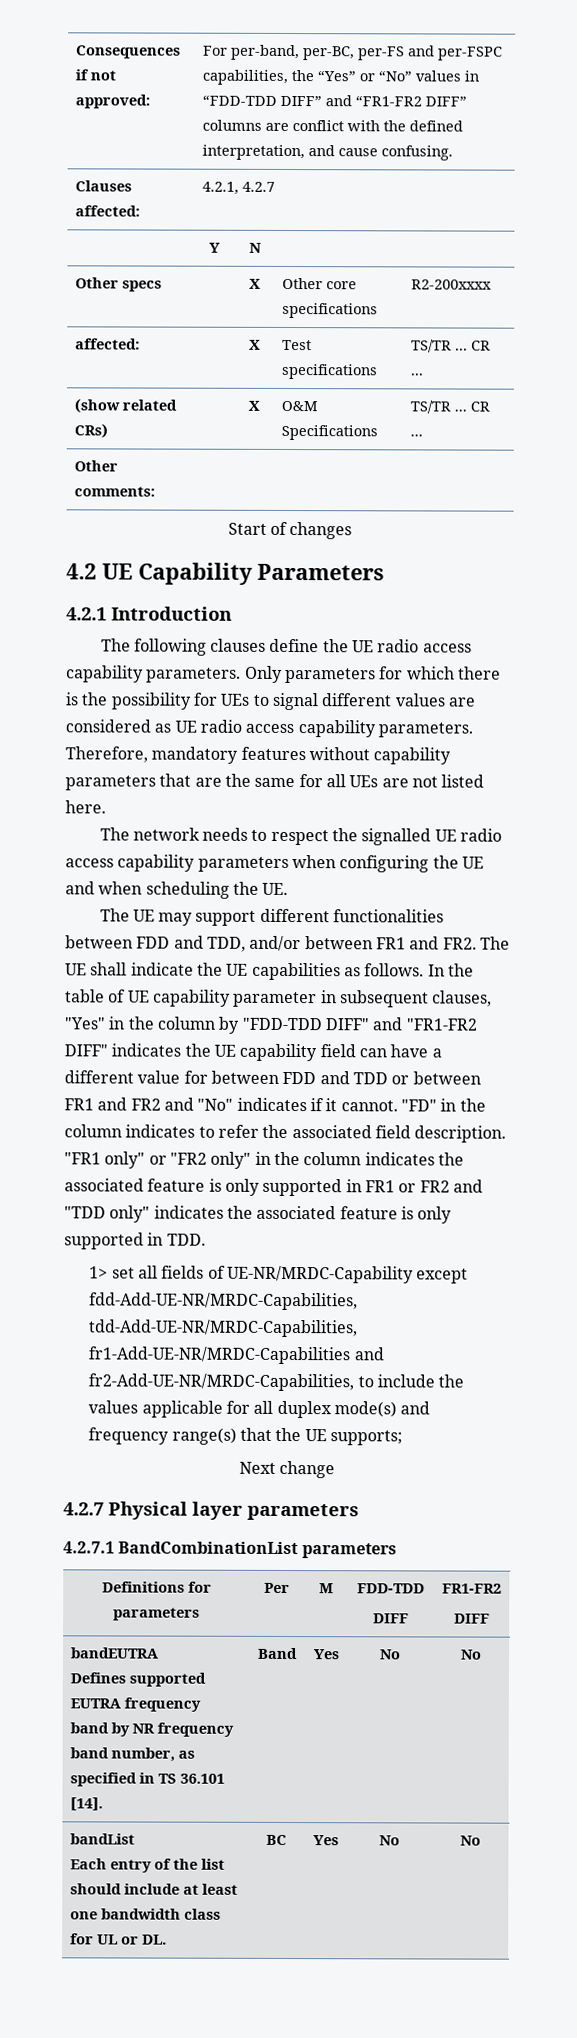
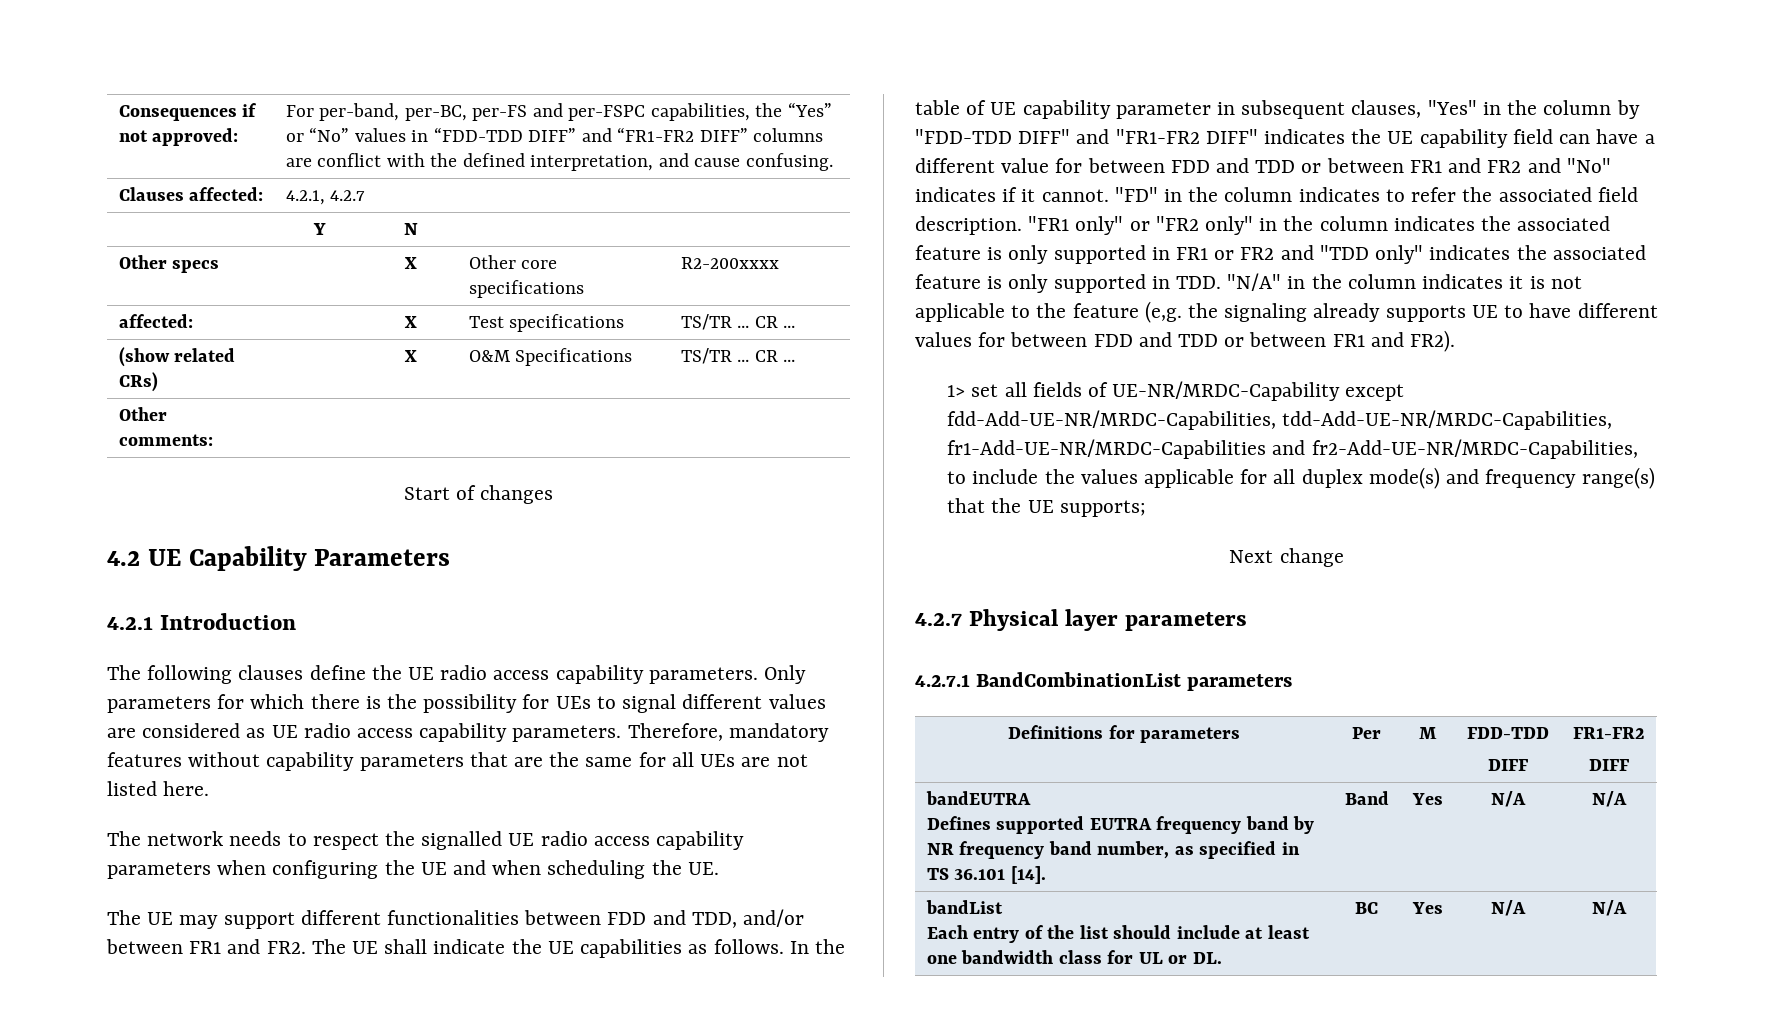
(206, 1239) none -> [1227,273,1582,291] [915,301,1658,323] [915,330,1456,352] "N/A" in the column indicates it is not applicable to the feature (e,g. the signaling already supports UE to have different values for between FDD and TDD or between FR1 and FR2).
[379,1649,401,1660] [460,1649,482,1660] No | No -> [1490,791,1526,807] [1591,791,1627,807] N/A | N/A
[379,1835,400,1846] [460,1835,481,1846] No | No -> [1490,900,1526,916] [1591,900,1627,916] N/A | N/A

